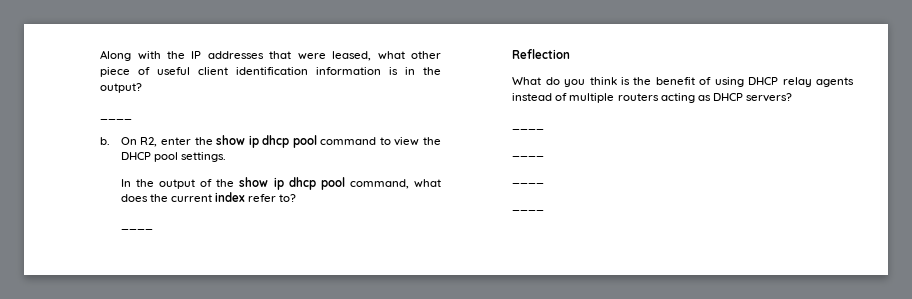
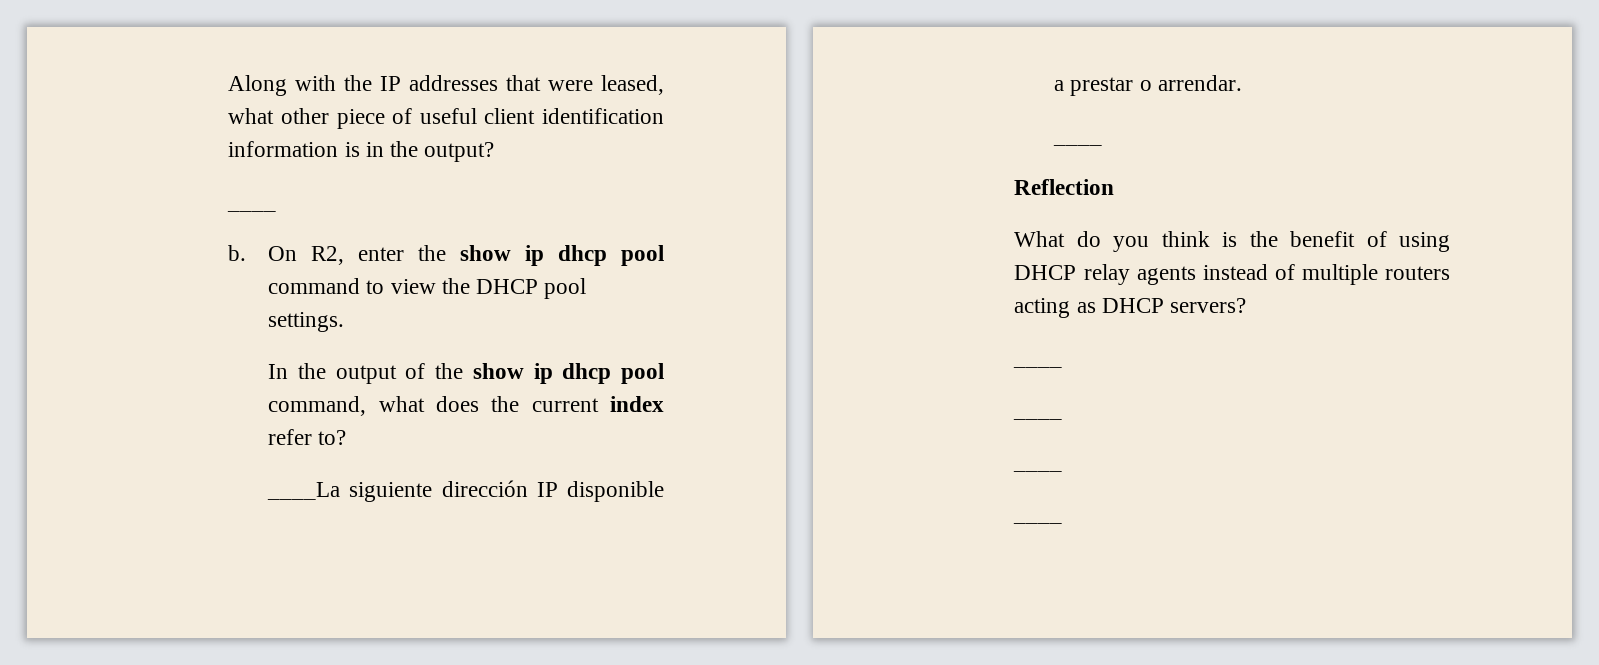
(297, 198) none -> [267,480,664,502] [1054,75,1242,96] // ____La siguiente dirección IP disponible a prestar o arrendar.

